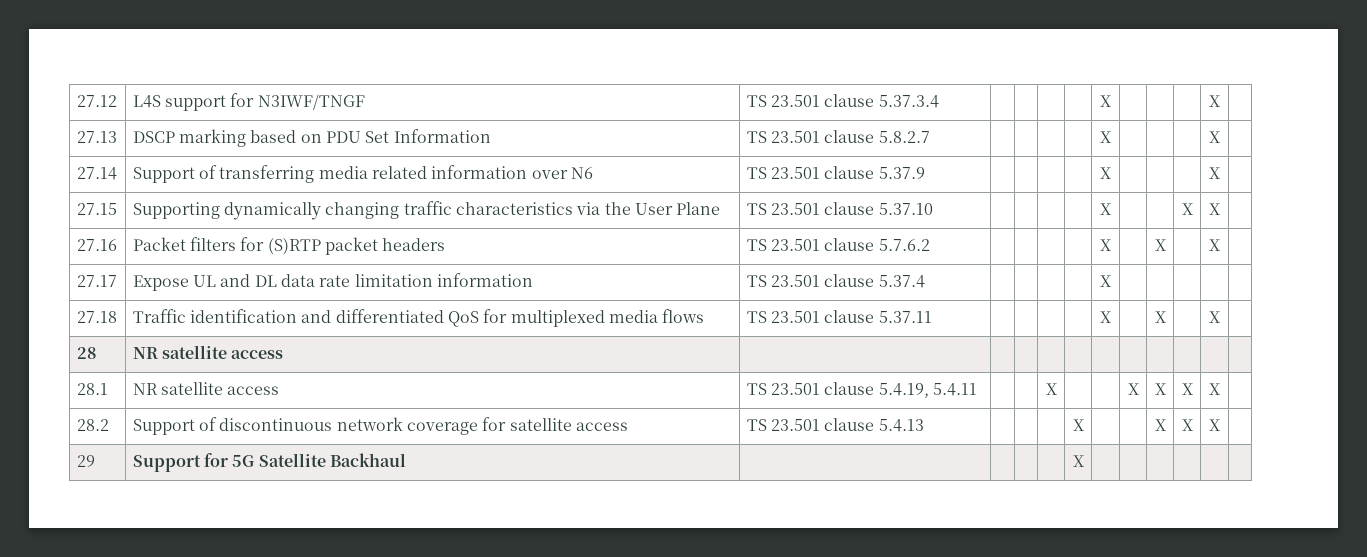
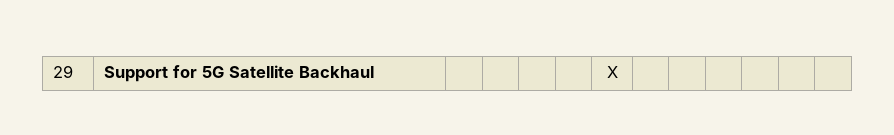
[76,95,117,107] [132,93,365,111] [746,94,939,108] [1100,95,1111,107] [1209,95,1220,107] [76,131,117,143] [132,129,491,147] [746,130,930,143] [1100,131,1111,143] [1209,131,1220,143] [76,167,117,180] [132,165,593,183] [746,166,925,179] [1100,167,1111,179] [1209,167,1220,179] [76,203,117,215] [132,201,721,220] [746,202,933,215] [1100,203,1111,215] [1181,203,1193,215] [1209,203,1220,215] [76,239,117,251] [132,237,446,255] [746,238,930,251] [1100,239,1111,251] [1154,239,1166,251] [1209,239,1220,251] [76,275,117,287] [132,273,533,291] [746,274,925,288] [1100,275,1111,287] [76,311,117,323] [132,309,705,327] [746,310,932,323] [1100,311,1111,323] [1154,311,1166,323] [1209,311,1220,323] [76,347,97,359] [132,345,284,359] [76,383,108,395] [132,382,280,395] [746,382,977,398] [1045,383,1057,395] [1127,383,1139,395] [1154,383,1166,395] [1181,383,1193,395] [1209,383,1220,395] [76,419,109,431] [132,417,628,435] [746,418,924,432] [1072,419,1084,431] [1154,419,1166,431] [1181,419,1193,431] [1209,419,1220,431] 27.12 | L4S support for N3IWF/TNGF | TS 23.501 clause 5.37.3.4 | | | | | X | | | | X | // 27.13 | DSCP marking based on PDU Set Information | TS 23.501 clause 5.8.2.7 | | | | | X | | | | X | // 27.14 | Support of transferring media related information over N6 | TS 23.501 clause 5.37.9 | | | | | X | | | | X | // 27.15 | Supporting dynamically changing traffic characteristics via the User Plane | TS 23.501 clause 5.37.10 | | | | | X | | | X | X | // 27.16 | Packet filters for (S)RTP packet headers | TS 23.501 clause 5.7.6.2 | | | | | X | | X | | X | // 27.17 | Expose UL and DL data rate limitation information | TS 23.501 clause 5.37.4 | | | | | X | | | | | // 27.18 | Traffic identification and differentiated QoS for multiplexed media flows | TS 23.501 clause 5.37.11 | | | | | X | | X | | X | // 28 | NR satellite access | | | | | | | | | | | // 28.1 | NR satellite access | TS 23.501 clause 5.4.19, 5.4.11 | | | X | | | X | X | X | X | // 28.2 | Support of discontinuous network coverage for satellite access | TS 23.501 clause 5.4.13 | | | | X | | | X | X | X | // -> (53, 71) none

